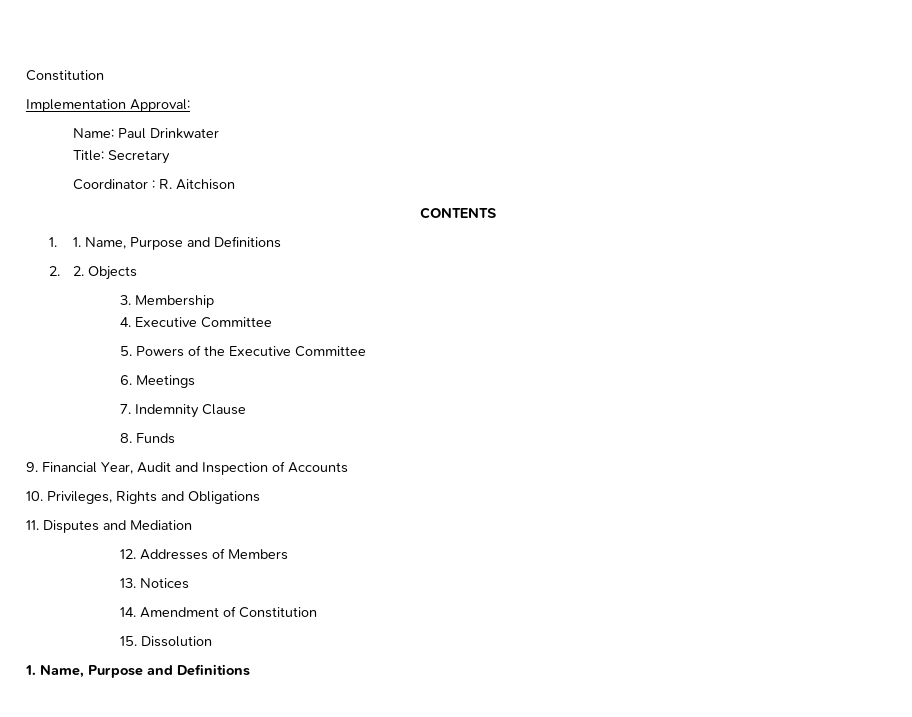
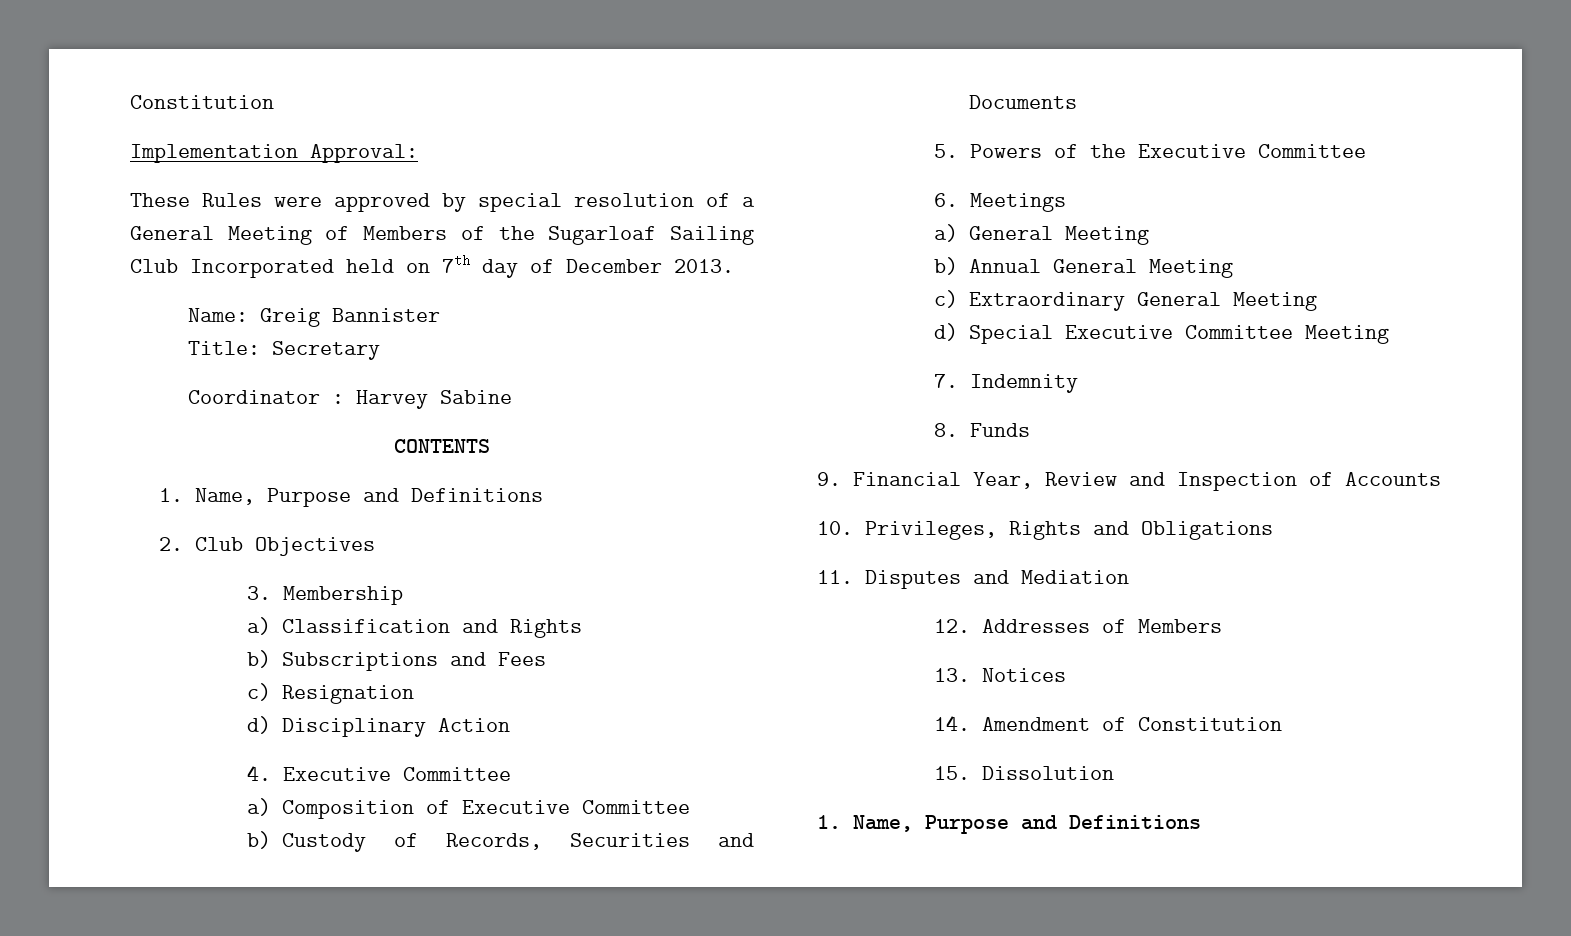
(190, 105) none -> [130,193,755,212] [130,226,754,245] [130,255,734,278] // These Rules were approved by special resolution of a General Meeting of Members of the Sugarloaf Sailing Club Incorporated held on 7th day of December 2013.
[117,128,219,139] Paul Drinkwater -> [260,308,441,327] Greig Bannister
[158,179,235,190] R. Aitchison -> [356,390,513,409] Harvey Sabine
[72,237,81,247] 1. -> (184, 495) none
[72,266,137,280] 2. Objects -> [194,537,375,556] Club Objectives
[119,317,272,328] 4. Executive Committee -> [246,617,583,638] [246,650,547,671] [246,683,415,704] [246,716,511,737] [246,765,511,781] [246,798,691,819] [246,831,754,852] [969,95,1078,109] a) Classification and Rights // b) Subscriptions and Fees // c) Resignation // d) Disciplinary Action // 4. Executive Committee // a) Composition of Executive Committee // b) Custody of Records, Securities and Documents
(195, 381) none -> [933,224,1150,245] [933,257,1234,278] [933,290,1318,311] [933,323,1390,344] // a) General Meeting // b) Annual General Meeting // c) Extraordinary General Meeting // d) Special Executive Committee Meeting
[201,404,246,415] Clause -> (1078, 383) none
[137,462,171,473] Audit -> [1045,472,1117,486] Review

